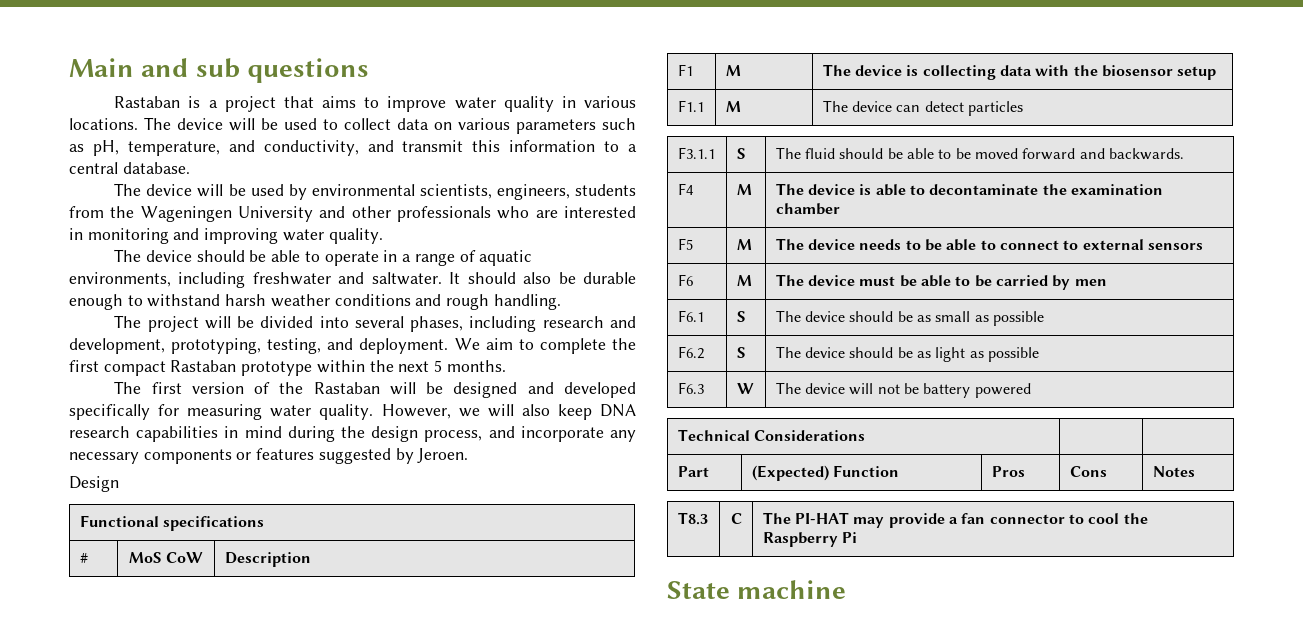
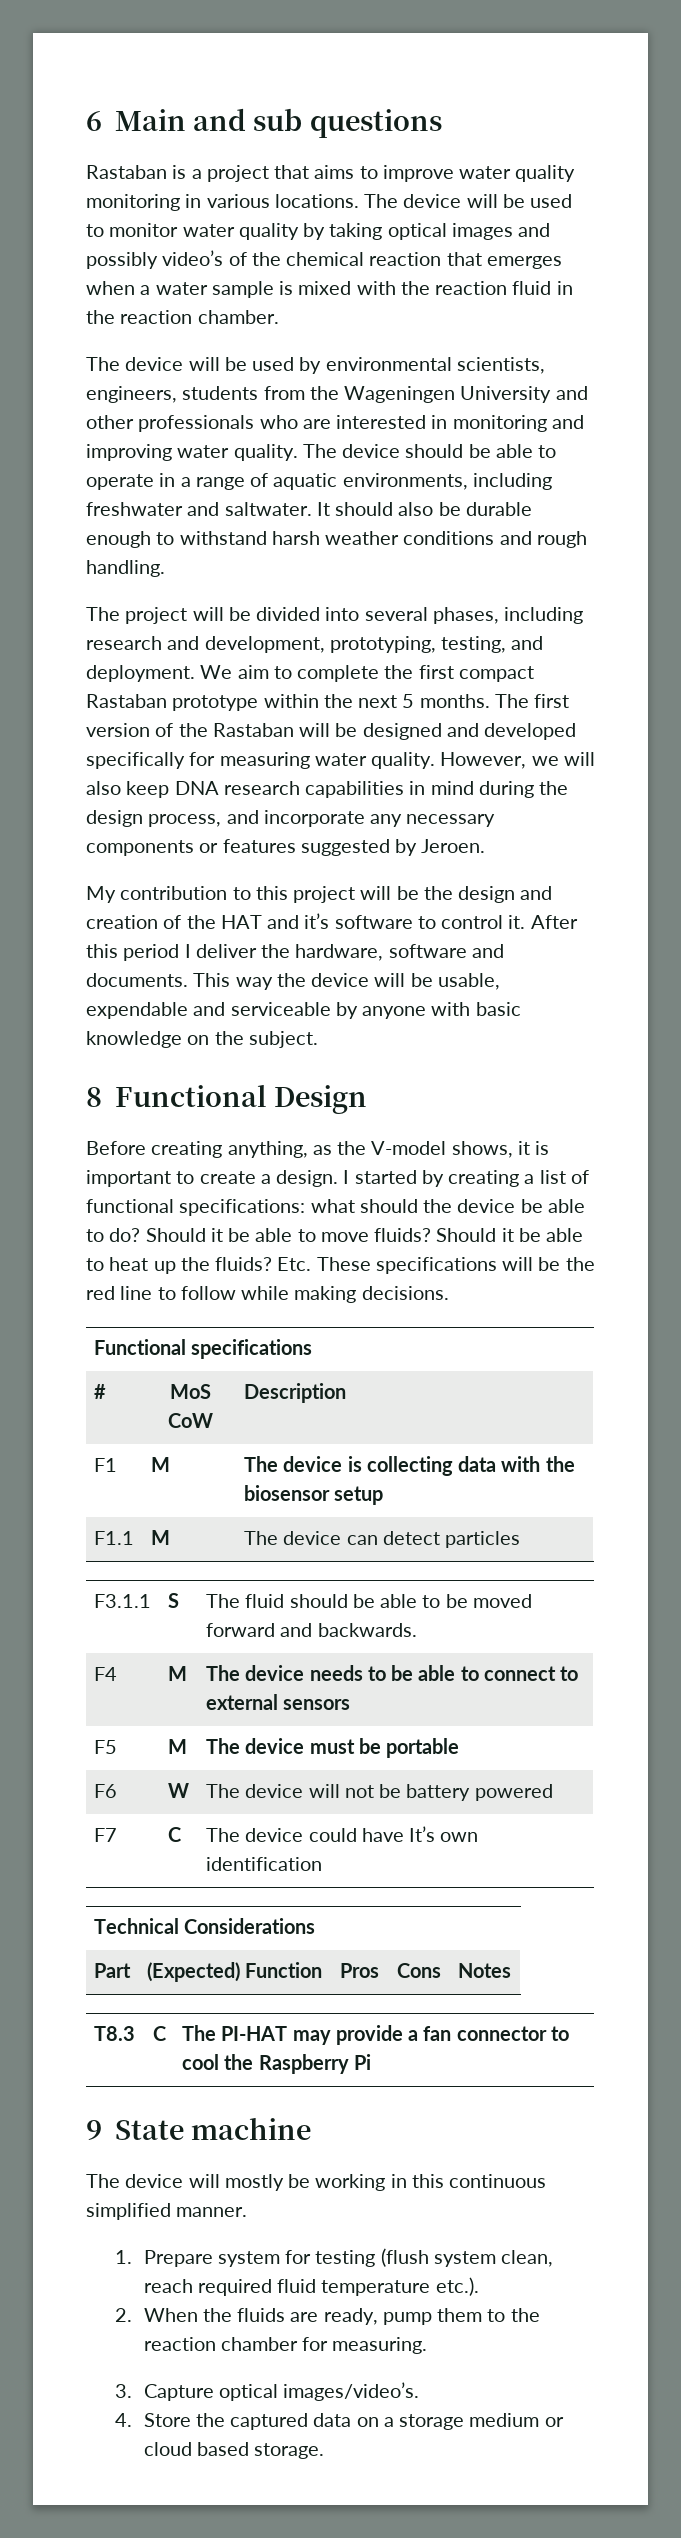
(69, 67) none -> [86,111,102,131] 6
(554, 104) none -> [86,194,180,211] monitoring
[344,118,636,134] [69,140,637,156] [69,162,190,174] collect data on various parameters such as pH, temperature, and conductivity, and transmit this information to a central database. -> [109,223,551,240] [86,250,562,269] [86,281,573,298] [86,310,279,324] monitor water quality by taking optical images and possibly video’s of the chemical reaction that emerges when a water sample is mixed with the reaction fluid in the reaction chamber.
(383, 236) // -> (298, 452) none
(506, 366) // -> (490, 701) none
[69,476,119,492] Design -> [86,886,553,903] [86,913,578,929] [86,944,504,961] [86,973,500,990] [86,1002,521,1019] [86,1031,318,1048] [86,1084,368,1114] [86,1141,550,1158] [86,1170,589,1187] [86,1199,585,1216] [86,1228,584,1242] [86,1257,595,1274] [86,1286,449,1303] My contribution to this project will be the design and creation of the HAT and it’s software to control it. After this period I deliver the hardware, software and documents. This way the device will be usable, expendable and serviceable by anyone with basic knowledge on the subject. // 8 Functional Design // Before creating anything, as the V-model shows, it is important to create a design. I started by creating a list of functional specifications: what should the device be able to do? Should it be able to move fluids? Should it be able to heat up the fluids? Etc. These specifications will be the red line to follow while making decisions.
[775,183,1163,196] [775,203,840,215] [677,238,693,250] [736,239,752,250] | The device is able to decontaminate the examination chamber // F5 | M -> (188, 1673) none
[677,274,693,286] F6 -> [94,1740,118,1754] F5
[920,275,1107,290] [677,310,704,322] [736,311,746,322] [775,310,1044,326] [677,346,704,359] [736,347,746,358] [775,346,1039,362] [677,382,704,394] able to be carried by men // F6.1 | S | The device should be as small as possible // F6.2 | S | The device should be as light as possible // F6.3 -> [386,1738,460,1758] [94,1784,118,1798] portable // F6
(1031, 390) none -> [94,1828,118,1842] [168,1827,182,1842] [206,1826,479,1842] [206,1857,323,1871] // F7 | C | The device could have It’s own identification
(858, 537) none -> [86,2120,102,2140] 9
(847, 589) none -> [86,2174,547,2191] [86,2203,248,2220] [114,2248,554,2267] [143,2277,479,2296] [114,2308,540,2325] [143,2337,428,2354] [114,2382,420,2401] [114,2413,564,2430] [143,2442,325,2459] // The device will mostly be working in this continuous simplified manner. // 1. Prepare system for testing (flush system clean, reach required fluid temperature etc.). // 2. When the fluids are ready, pump them to the reaction chamber for measuring. // 3. Capture optical images/video’s. // 4. Store the captured data on a storage medium or cloud based storage.

